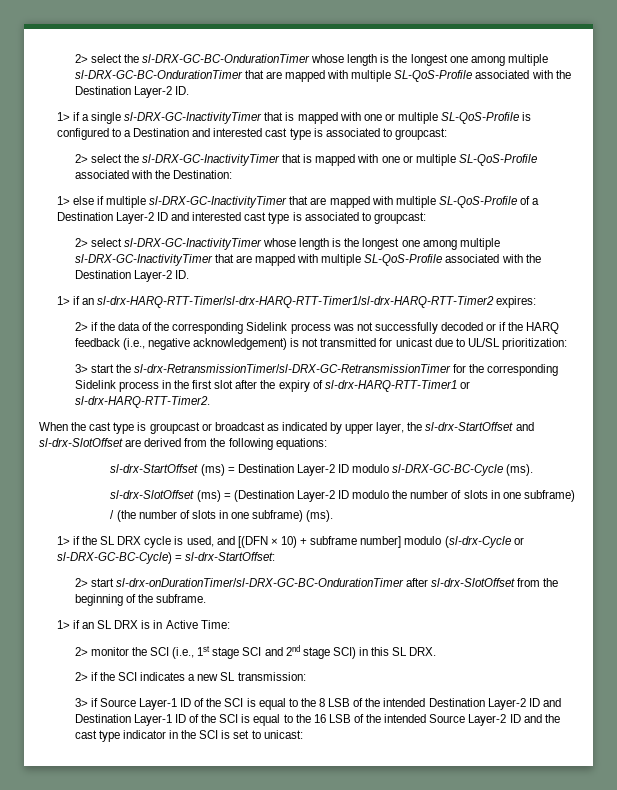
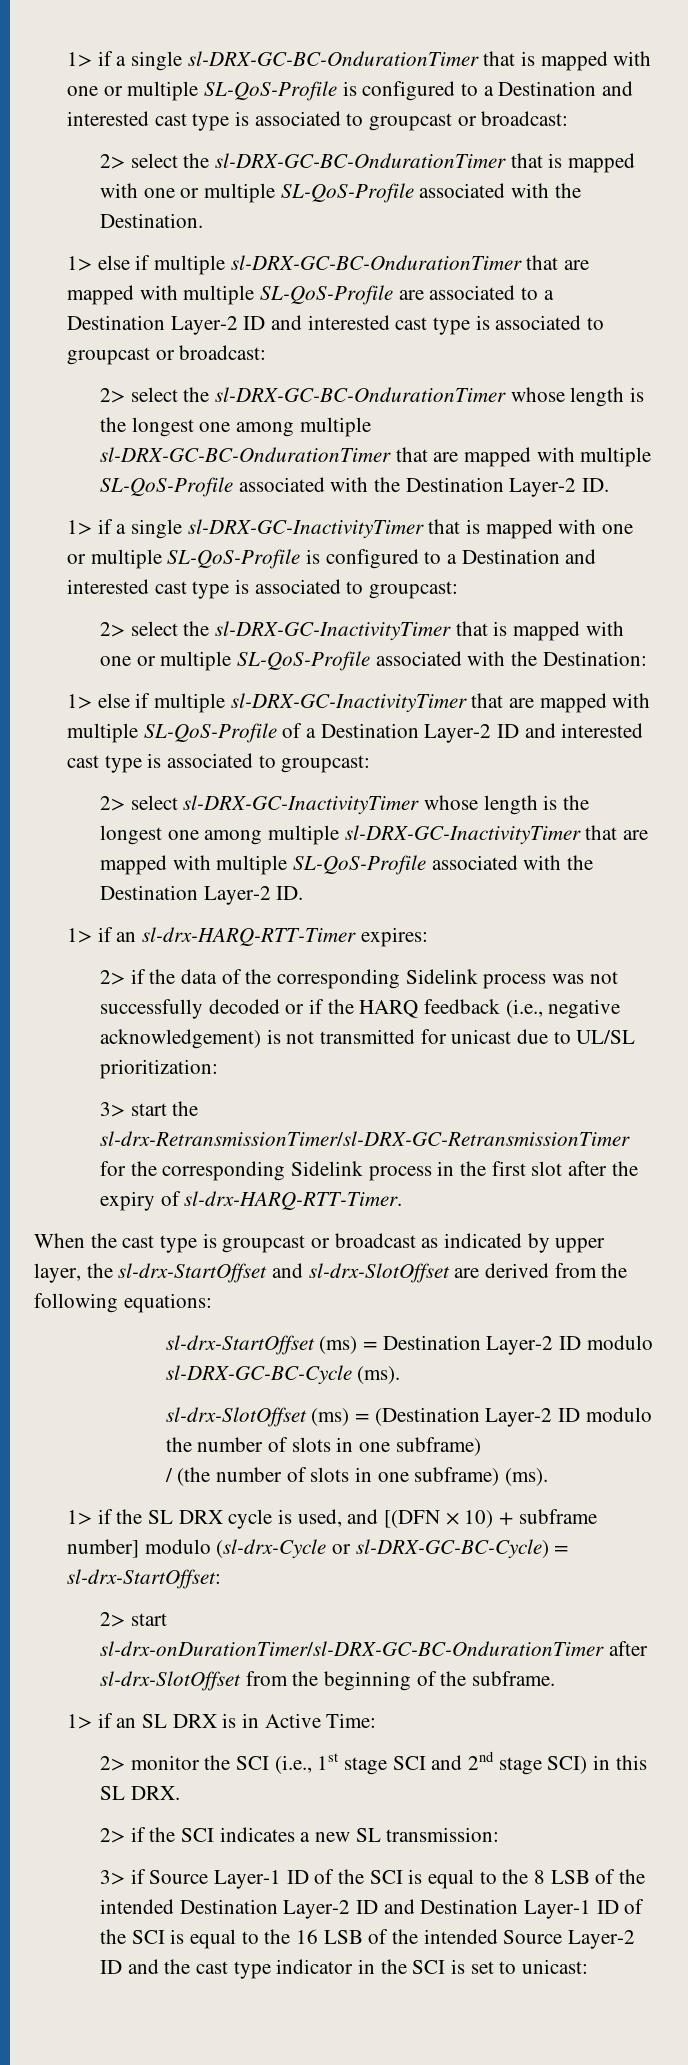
(74, 58) none -> [66,51,652,71] [66,81,633,101] [66,111,569,131] [99,153,635,173] [99,183,581,203] [99,213,203,228] [66,255,589,275] [66,285,554,305] [66,315,604,335] [66,345,267,365] 1> if a single sl-DRX-GC-BC-OndurationTimer that is mapped with one or multiple SL-QoS-Profile is configured to a Destination and interested cast type is associated to groupcast or broadcast: // 2> select the sl-DRX-GC-BC-OndurationTimer that is mapped with one or multiple SL-QoS-Profile associated with the Destination. // 1> else if multiple sl-DRX-GC-BC-OndurationTimer that are mapped with multiple SL-QoS-Profile are associated to a Destination Layer-2 ID and interested cast type is associated to groupcast or broadcast: //
[97,296,495,308] sl-drx-HARQ-RTT-Timer/sl-drx-HARQ-RTT-Timer1/sl-drx-HARQ-RTT-Timer2 -> [141,927,356,946] sl-drx-HARQ-RTT-Timer
[324,380,470,392] [74,396,210,408] sl-drx-HARQ-RTT-Timer1 or sl-drx-HARQ-RTT-Timer2. -> [184,1191,403,1210] sl-drx-HARQ-RTT-Timer.

